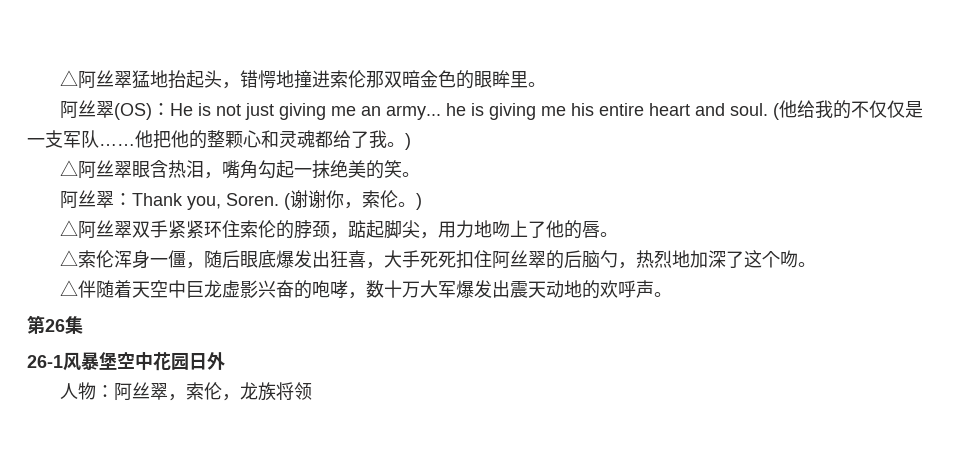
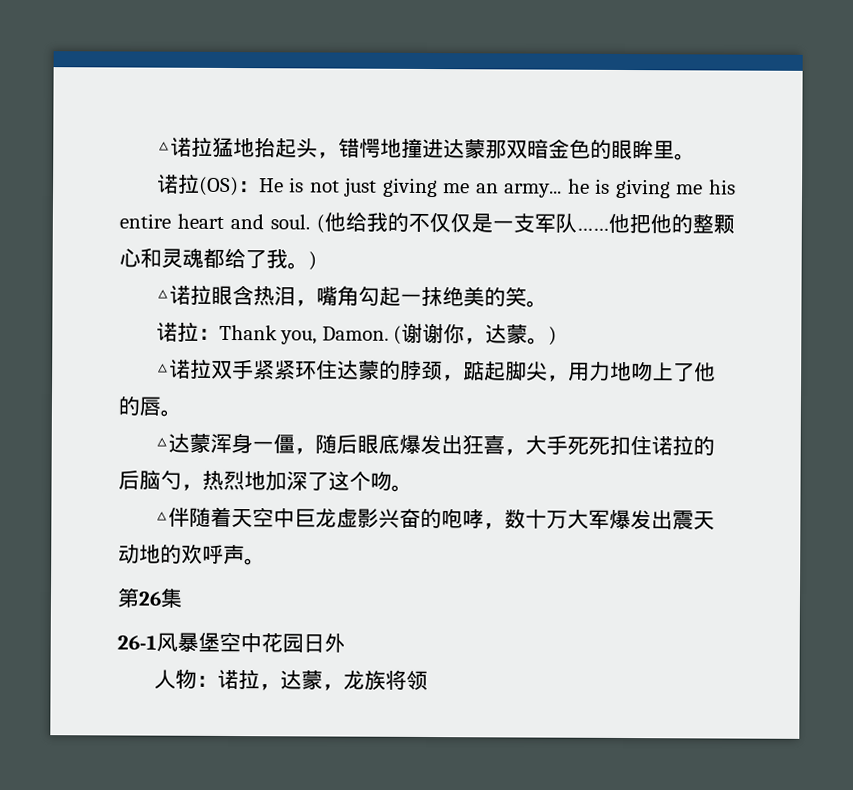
[60,70,133,89] △阿丝翠 -> [156,136,213,157] △诺拉
[330,70,367,88] 索伦 -> [442,138,486,159] 达蒙
[60,100,115,119] 阿丝翠 -> [156,173,200,194] 诺拉
[78,160,133,179] 阿丝翠 -> [168,284,212,305] 诺拉
[60,190,115,209] 阿丝翠 -> [155,321,199,342] 诺拉
[226,193,280,206] Soren. -> [321,326,389,341] Damon.
[362,190,423,210] [60,220,133,239] 索伦。) // △阿丝翠 -> [485,323,558,346] [155,358,212,379] 达蒙。) // △诺拉
[240,220,277,238] 索伦 -> [336,359,380,380] 达蒙
[78,250,115,268] 索伦 -> [167,432,211,453] 达蒙
[492,250,547,269] 阿丝翠 -> [650,435,694,456] 诺拉
[114,382,223,401] 阿丝翠，索伦 -> [216,669,323,691] 诺拉，达蒙

